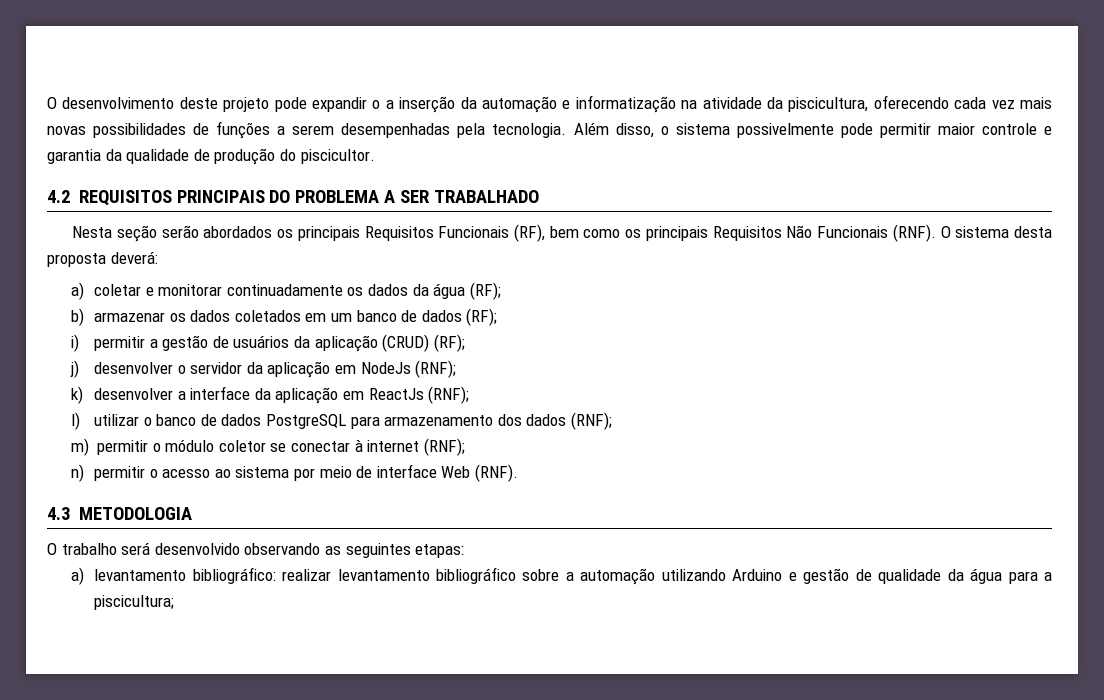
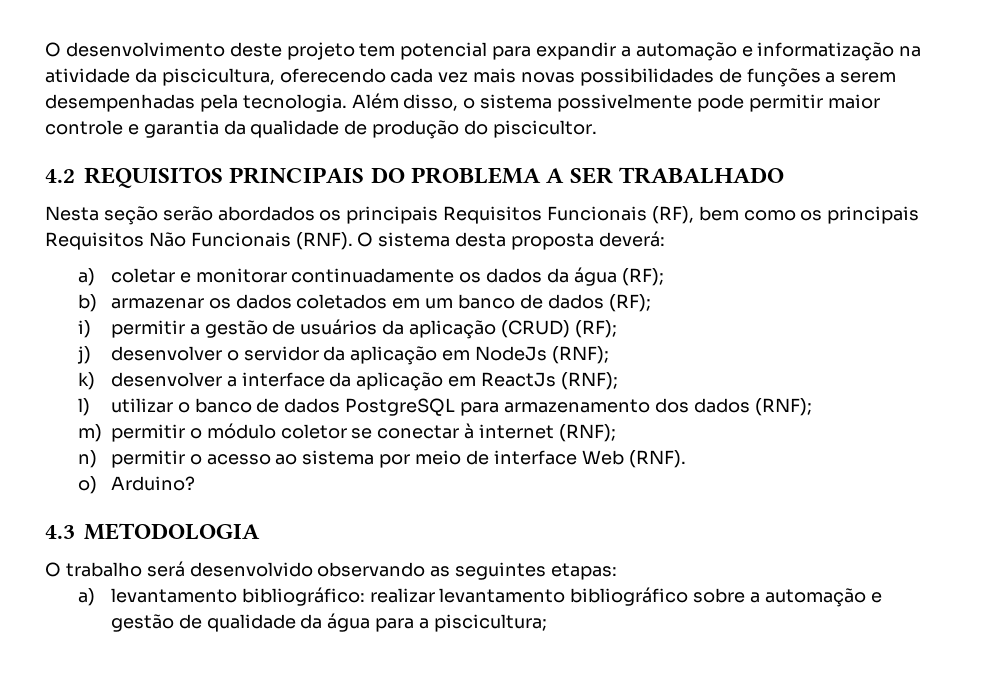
[274,96,477,113] pode expandir o a inserção da -> [359,42,631,60] tem potencial para expandir a
(519, 473) none -> [77,476,195,494] // o) Arduino?
[661,569,783,581] utilizando Arduino -> (866, 597) none

